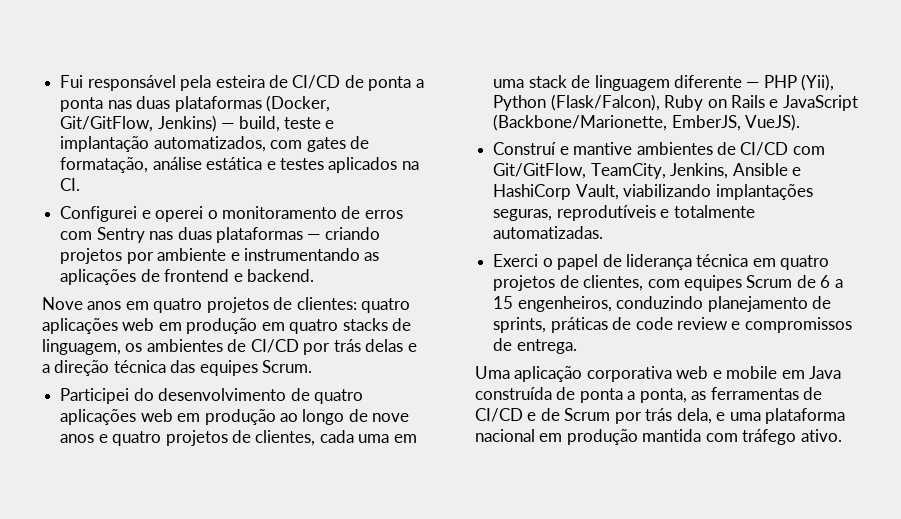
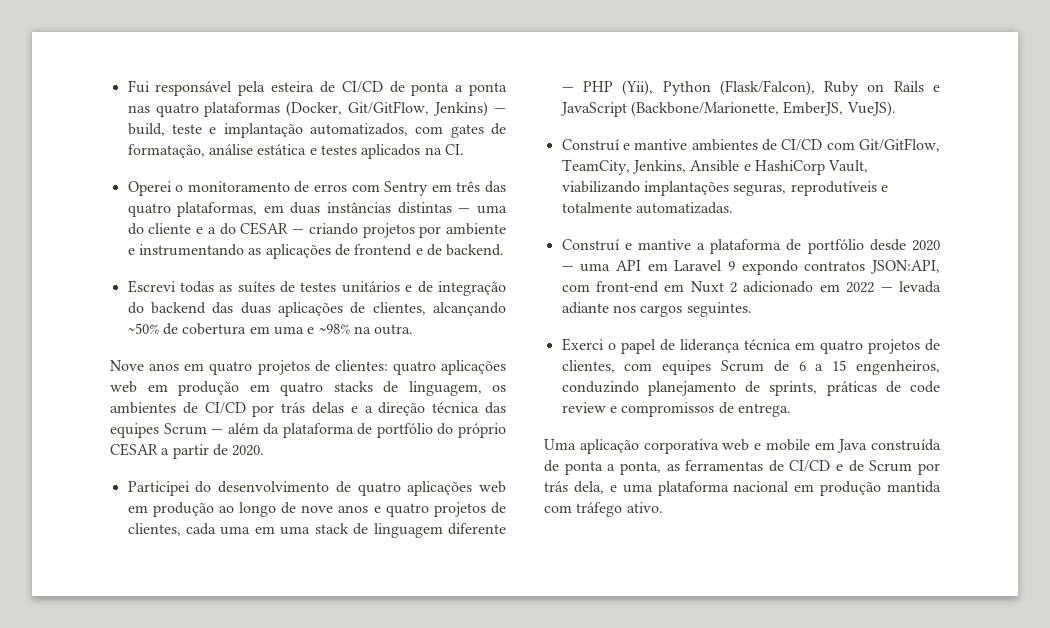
[136,96,171,109] duas -> [155,103,199,117] quatro
[60,206,204,222] Configurei e operei -> [127,181,172,196] Operei
[149,227,303,243] nas duas plataformas -> [431,181,507,193] [127,202,508,217] [127,222,289,235] em três das quatro plataformas, em duas instâncias distintas — uma do cliente e a do CESAR
(243, 277) none -> [426,244,442,256] de
(314, 275) none -> [127,280,507,296] [127,302,506,317] [127,323,414,335] // Escrevi todas as suítes de testes unitários e de integração do backend das duas aplicações de clientes, alcançando ~50% de cobertura em uma e ~98% na outra.
[262,360,313,373] Scrum. -> [163,423,506,438] [110,443,265,459] Scrum — além da plataforma de portfólio do próprio CESAR a partir de 2020.
(604, 232) none -> [561,239,940,254] [561,260,940,275] [561,281,941,293] [561,302,752,317] // Construí e mantive a plataforma de portfólio desde 2020 — uma API em Laravel 9 expondo contratos JSON:API, com front-end em Nuxt 2 adicionado em 2022 — levada adiante nos cargos seguintes.

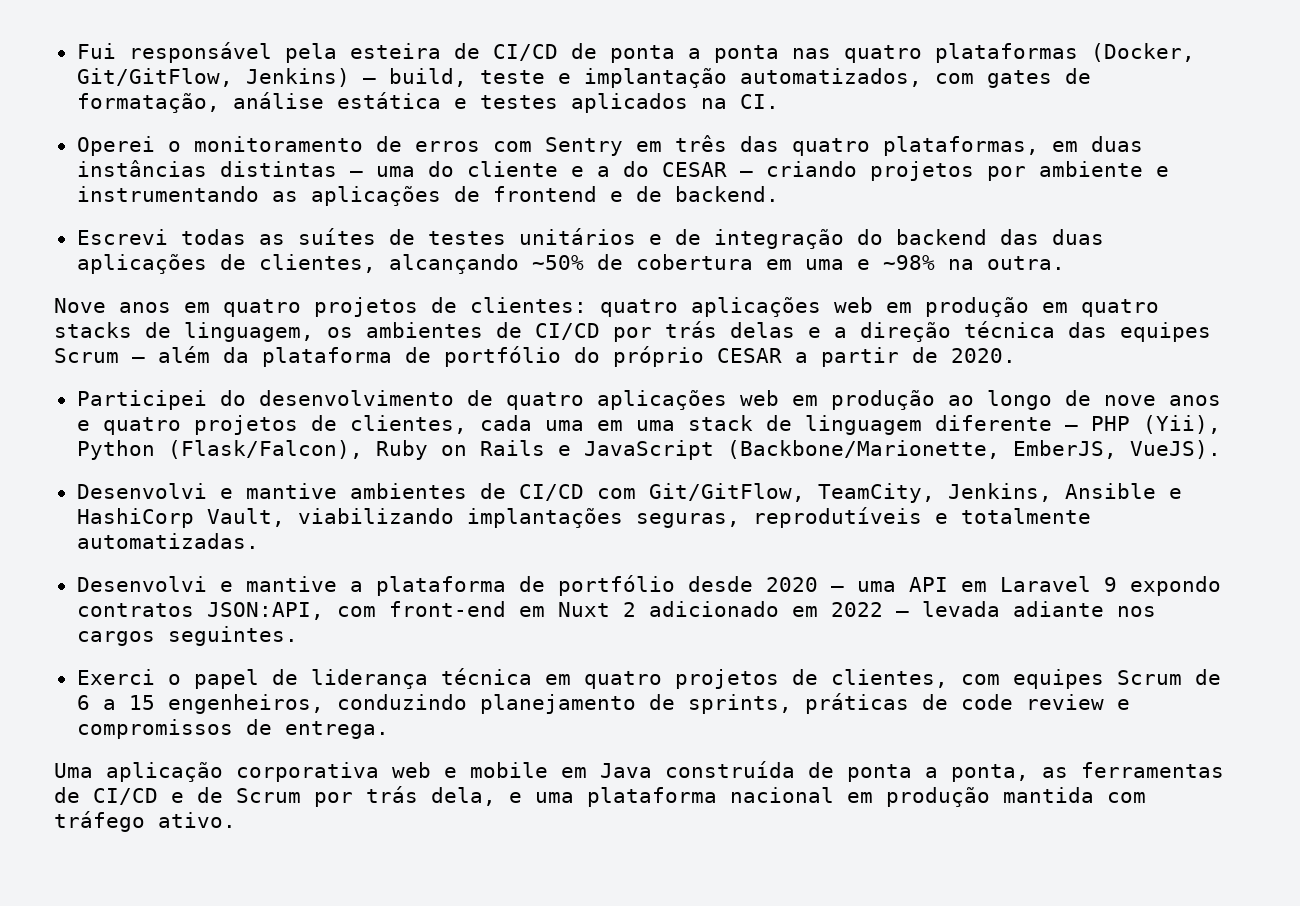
[561,139,620,151] Construí -> [76,483,207,499] Desenvolvi
[561,239,620,251] Construí -> [76,576,207,592] Desenvolvi

